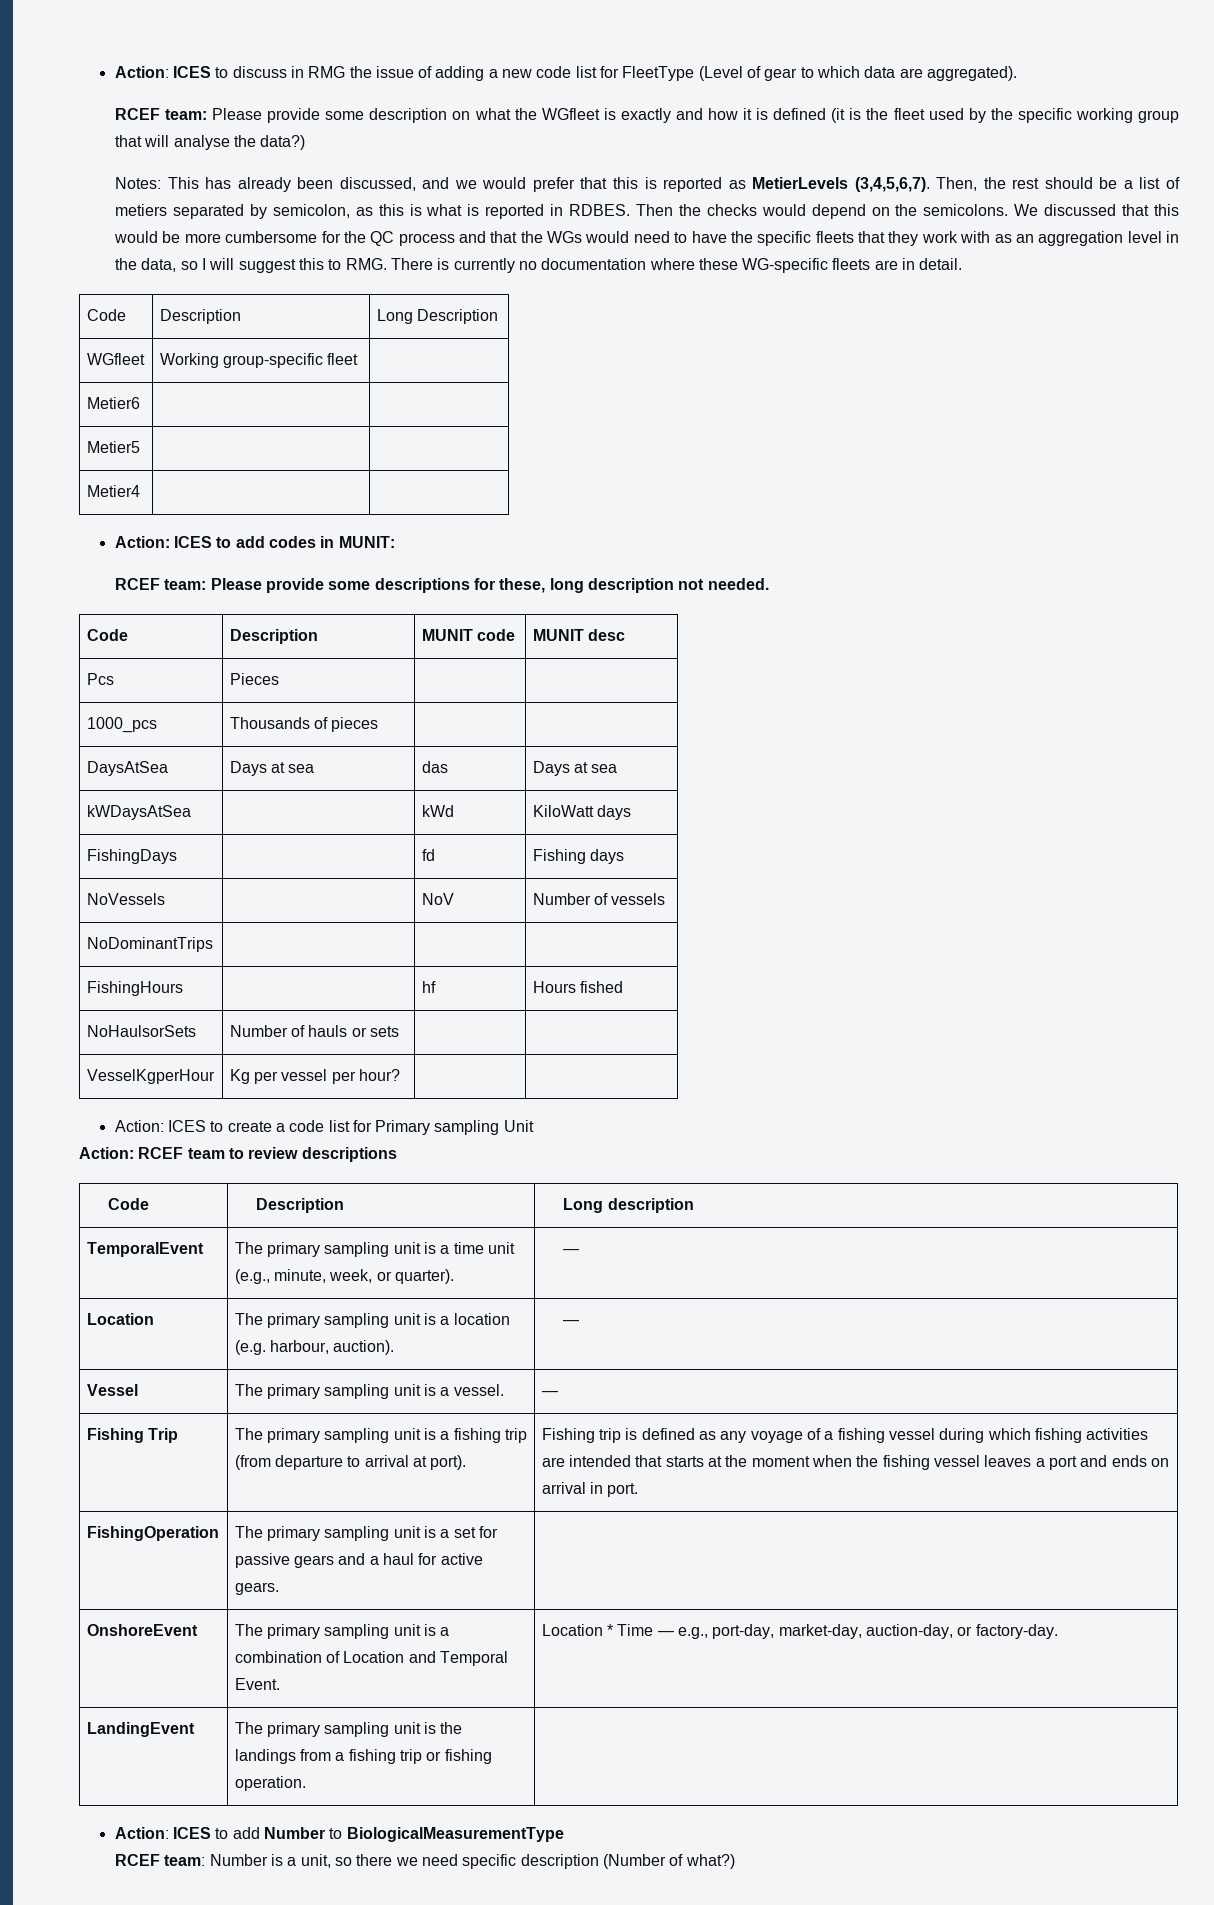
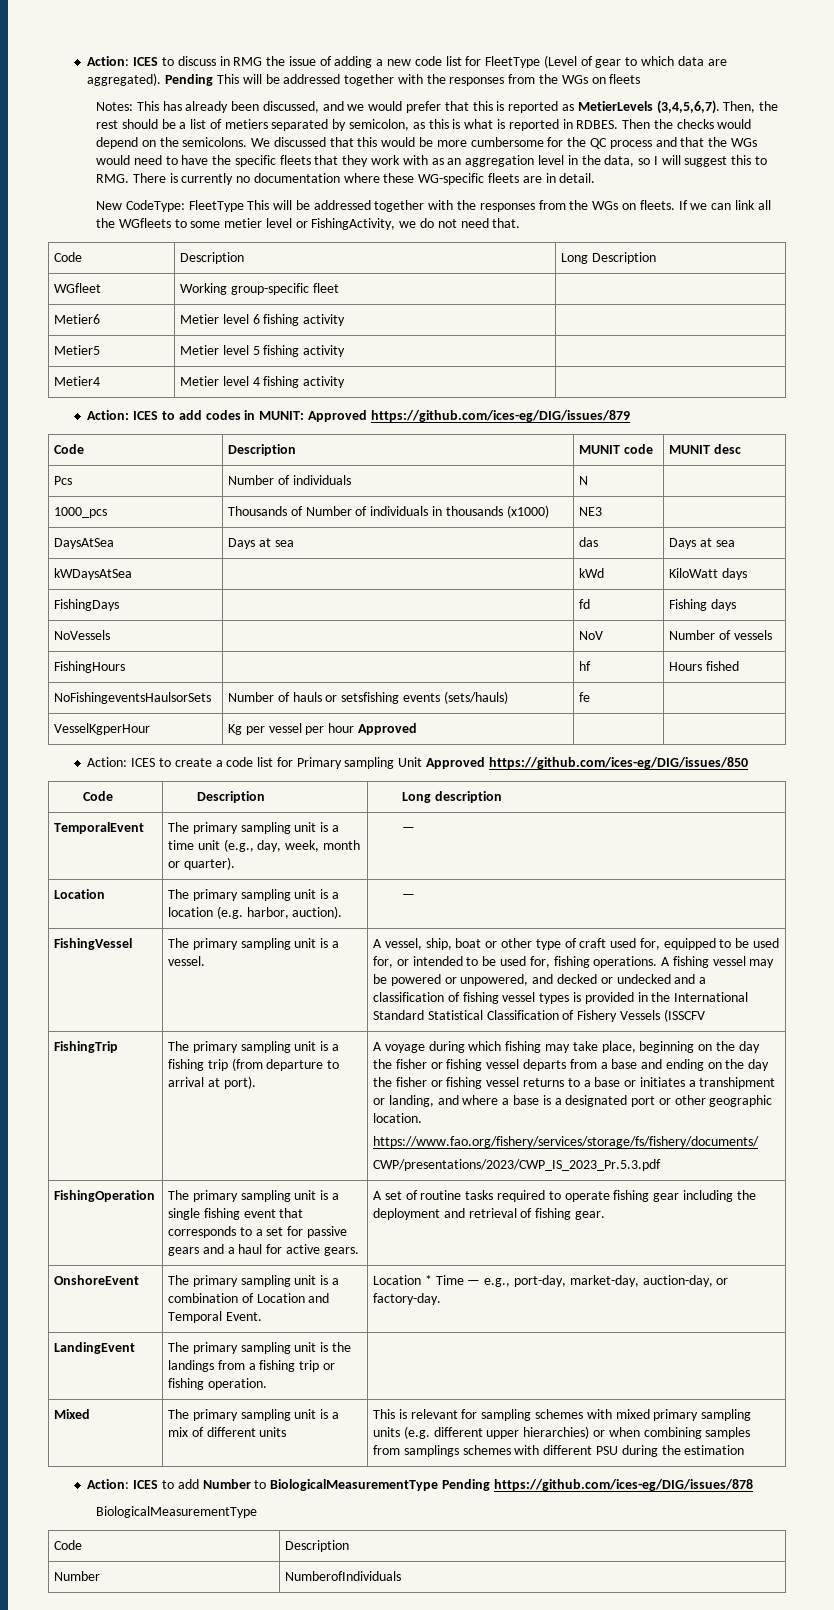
[115,108,1179,123] [115,135,306,150] // RCEF team: Please provide some description on what the WGfleet is exactly and how it is defined (it is the fleet used by the specific working group that will analyse the data?) -> [165,74,641,86] Pending This will be addressed together with the responses from the WGs on fleets
(963, 264) none -> [96,200,771,212] [96,218,521,230] // New CodeType: FleetType This will be addressed together with the responses from the WGs on fleets. If we can link all the WGfleets to some metier level or FishingActivity, we do not need that.
[86,441,140,453] [86,485,140,497] | // Metier5 | | // Metier4 | -> [180,314,346,326] [54,345,101,355] [180,345,346,357] [54,376,101,386] [180,376,346,388] Metier level 6 fishing activity | // Metier5 | Metier level 5 fishing activity | // Metier4 | Metier level 4 fishing activity
[115,578,769,593] // RCEF team: Please provide some descriptions for these, long description not needed. -> [307,410,630,422] Approved https://github.com/ices-eg/DIG/issues/879
[229,673,279,685] Pieces | -> [228,475,351,485] [579,476,589,485] Number of individuals | N
[331,717,379,732] pieces | -> [305,505,549,518] [579,507,603,516] Number of individuals in thousands (x1000) | NE3
[86,937,213,952] // NoDominantTrips | | | -> (772, 635) none
[86,1025,196,1037] NoHaulsorSets -> [54,692,212,704] NoFishingeventsHaulsorSets
[370,1026,400,1037] sets | -> [341,691,508,704] [579,692,591,702] setsfishing events (sets/hauls) | fe
[359,1069,401,1081] hour? -> [328,723,417,735] hour Approved
[79,1147,397,1162] // Action: RCEF team to review descriptions -> [425,757,748,769] Approved https://github.com/ices-eg/DIG/issues/850
[274,1269,373,1283] minute, week, -> [257,840,360,852] day, week, month
[270,1340,330,1354] harbour, -> [246,907,289,919] harbor,
[86,1384,138,1396] Vessel -> [54,938,133,950] FishingVessel
[541,1391,558,1396] [86,1428,179,1443] — // Fishing Trip -> [373,938,780,950] [373,956,775,968] [373,974,707,986] [373,992,749,1004] [373,1009,705,1022] [54,1041,119,1053] A vessel, ship, boat or other type of craft used for, equipped to be used for, or intended to be used for, fishing operations. A fishing vessel may be powered or unpowered, and decked or undecked and a classification of fishing vessel types is provided in the International Standard Statistical Classification of Fishery Vessels (ISSCFV // FishingTrip
[541,1428,1149,1443] [541,1455,1169,1470] [541,1482,639,1497] Fishing trip is defined as any voyage of a fishing vessel during which fishing activities are intended that starts at the moment when the fishing vessel leaves a port and ends on arrival in port. -> [373,1041,760,1053] [373,1059,770,1071] [373,1077,776,1089] [373,1095,773,1107] [373,1113,423,1123] [373,1136,760,1148] [373,1159,662,1171] A voyage during which fishing may take place, beginning on the day the fisher or fishing vessel departs from a base and ending on the day the fisher or fishing vessel returns to a base or initiates a transhipment or landing, and where a base is a designated port or other geographic location. // https://www.fao.org/fishery/services/storage/fs/fishery/documents/ // CWP/presentations/2023/CWP_IS_2023_Pr.5.3.pdf
(450, 1533) none -> [168,1208,304,1220] [168,1226,263,1238] single fishing event that corresponds to a
(279, 1588) none -> [373,1190,756,1202] [373,1208,605,1220] A set of routine tasks required to operate fishing gear including the deployment and retrieval of fishing gear.
(306, 1783) none -> [54,1409,91,1419] [168,1409,339,1421] [168,1427,287,1437] [373,1409,752,1421] [373,1426,751,1439] [373,1445,745,1457] // Mixed | The primary sampling unit is a mix of different units | This is relevant for sampling schemes with mixed primary sampling units (e.g. different upper hierarchies) or when combining samples from samplings schemes with different PSU during the estimation
[115,1854,735,1869] // RCEF team: Number is a unit, so there we need specific description (Number of what?) -> [441,1479,753,1491] [96,1506,258,1518] [54,1540,83,1550] [285,1540,350,1552] [54,1571,101,1581] [285,1571,402,1581] Pending https://github.com/ices-eg/DIG/issues/878 // BiologicalMeasurementType // Code | Description // Number | NumberofIndividuals

